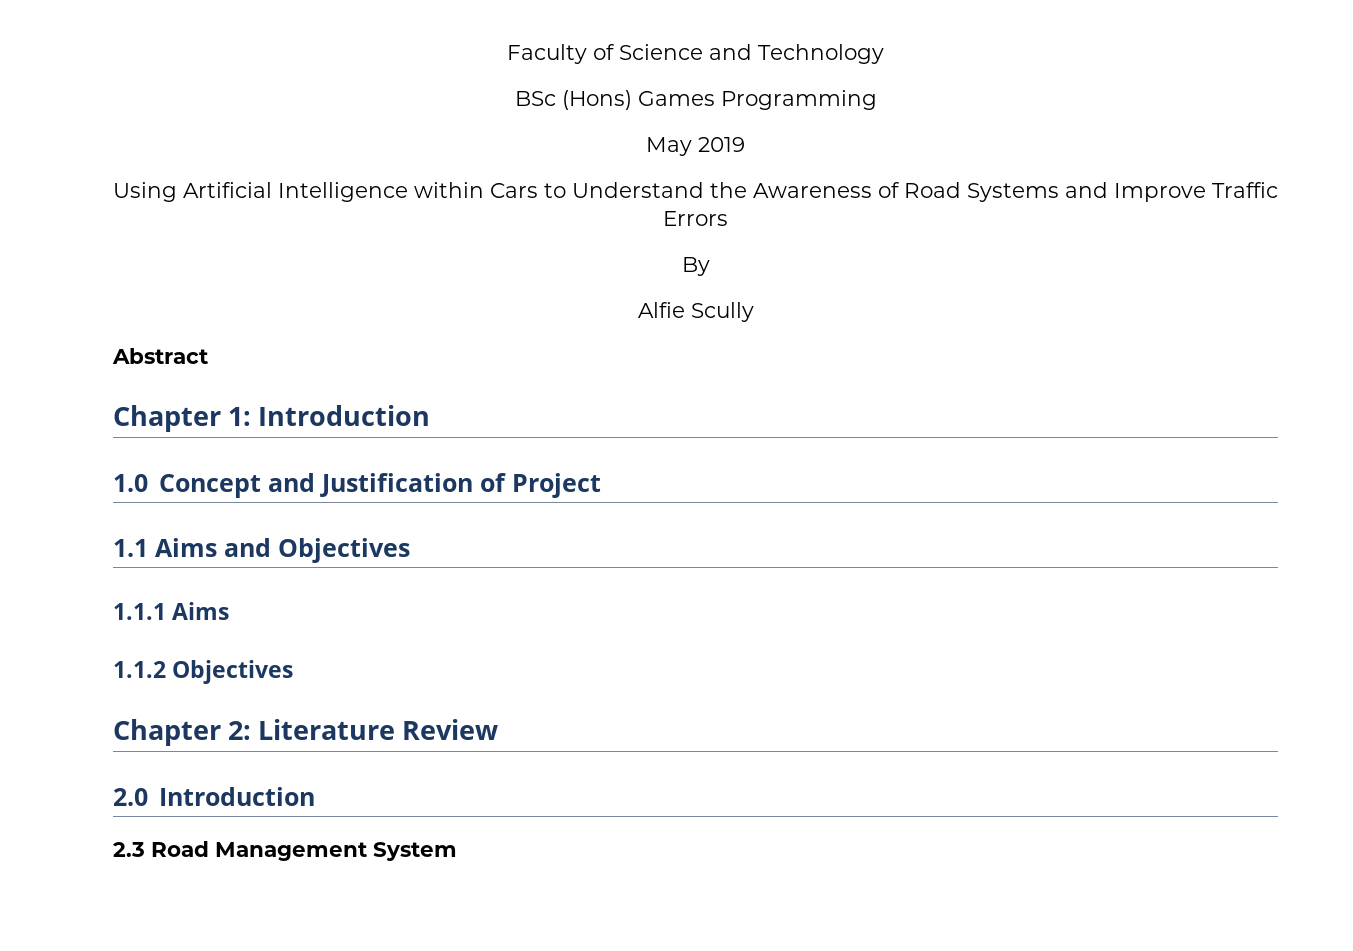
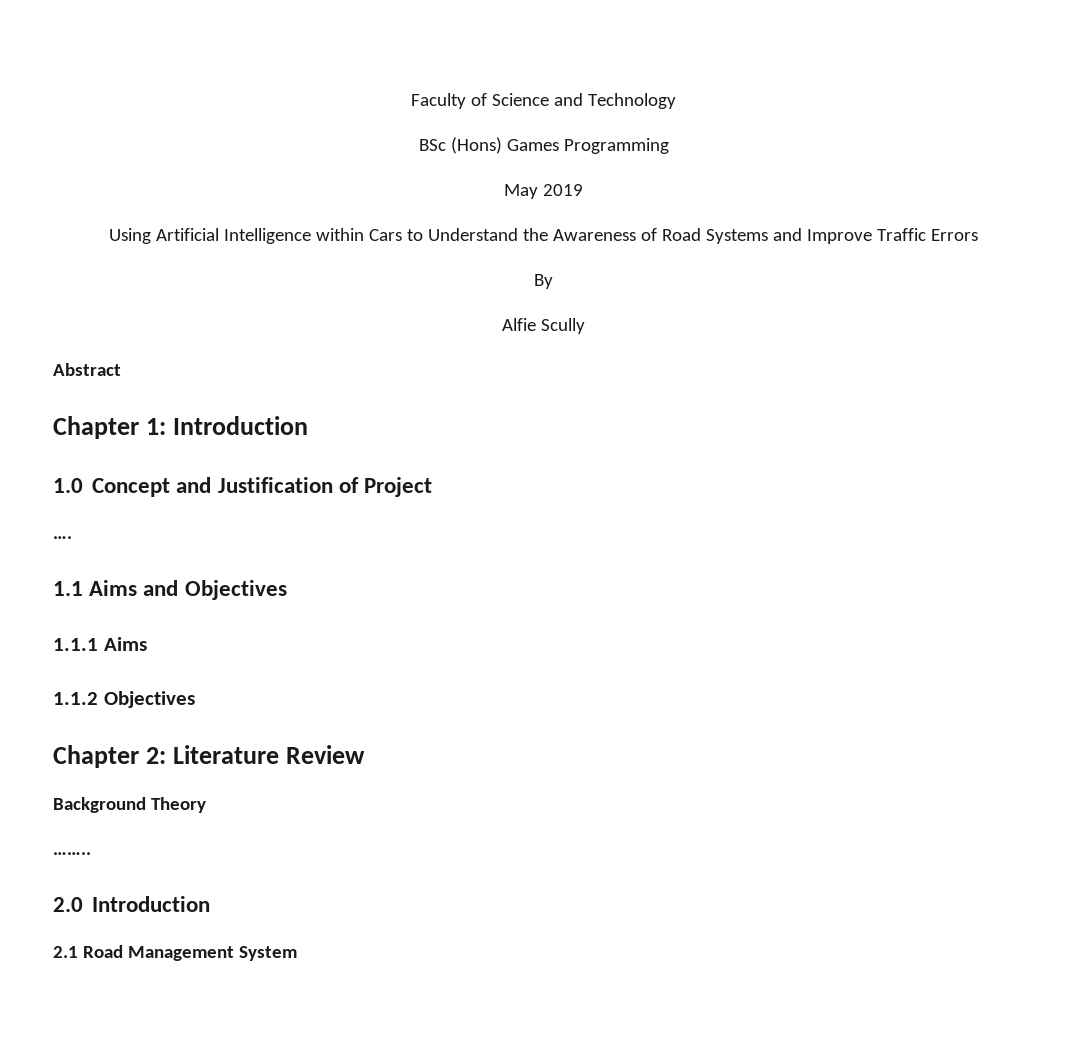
(601, 485) none -> [53,536,72,539] // ….
(499, 729) none -> [53,797,206,813] [53,852,91,855] // Background Theory // ……..
[113,842,145,857] 2.3 -> [53,946,78,958] 2.1

